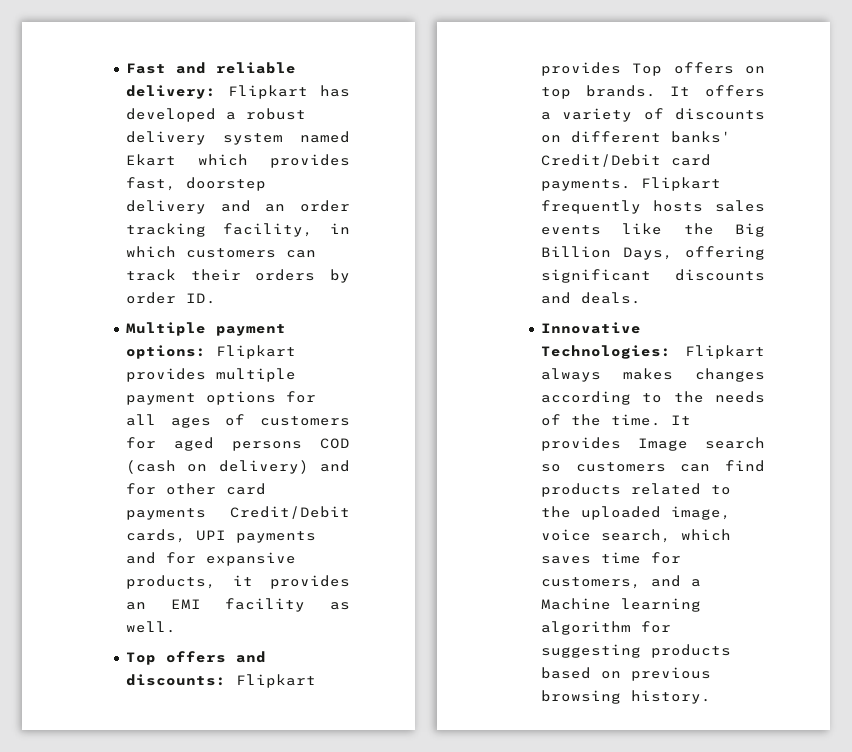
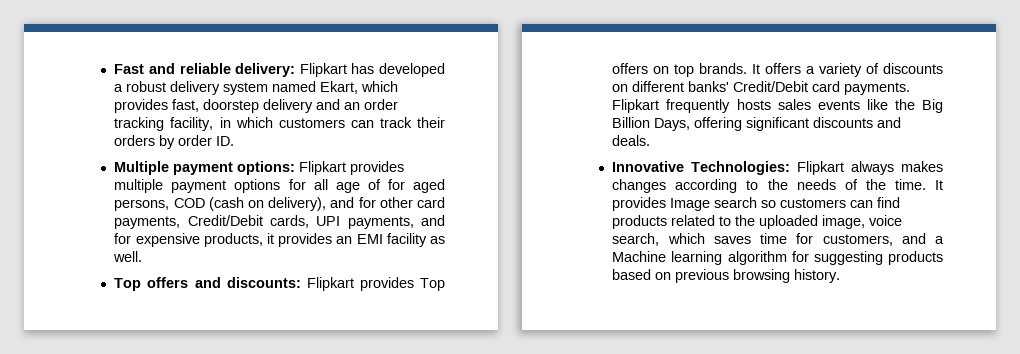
[125,154,176,166] Ekart -> [320,81,359,94] Ekart,
[170,414,350,428] ages of customers -> [335,179,381,193] age of
[231,441,302,451] persons -> [114,199,170,211] persons,
[218,460,309,474] delivery) -> [268,197,327,211] delivery),
[125,508,206,520] payments -> [114,216,181,229] payments,
[235,531,316,543] [125,552,296,566] payments and for expansive -> [347,215,445,229] [114,233,200,247] payments, and for expensive

